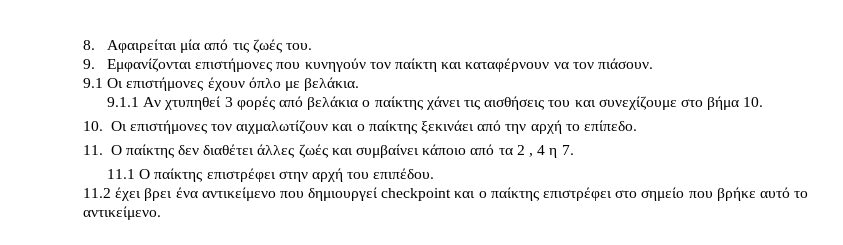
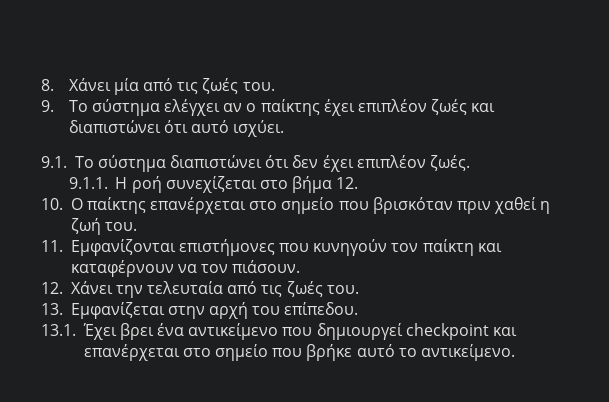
[107,39,178,53] Αφαιρείται -> [68,78,111,91] Χάνει
(95, 64) none -> [68,99,496,116] [68,120,285,137] [41,155,471,172] [68,176,359,193] [41,197,551,214] [70,218,137,235] [41,240,63,252] Το σύστημα ελέγχει αν ο παίκτης έχει επιπλέον ζωές και διαπιστώνει ότι αυτό ισχύει. // 9.1. Το σύστημα διαπιστώνει ότι δεν έχει επιπλέον ζωές. // 9.1.1. Η ροή συνεχίζεται στο βήμα 12. // 10. Ο παίκτης επανέρχεται στο σημείο που βρισκόταν πριν χαθεί η ζωή του. // 11.
[83,77,360,91] [107,96,764,110] [83,120,637,134] [83,144,574,158] [107,168,435,182] [83,187,142,201] 9.1 Οι επιστήμονες έχουν όπλο με βελάκια. // 9.1.1 Αν χτυπηθεί 3 φορές από βελάκια ο παίκτης χάνει τις αισθήσεις του και συνεχίζουμε στο βήμα 10. // 10. Οι επιστήμονες τον αιχμαλωτίζουν και ο παίκτης ξεκινάει από την αρχή το επίπεδο. // 11. Ο παίκτης δεν διαθέτει άλλες ζωές και συμβαίνει κάποιο από τα 2 , 4 η 7. // 11.1 Ο παίκτης επιστρέφει στην αρχή του επιπέδου. // 11.2 έχει -> [41,281,359,298] [41,302,359,319] [41,323,117,340] 12. Χάνει την τελευταία από τις ζωές του. // 13. Εμφανίζεται στην αρχή του επίπεδου. // 13.1. Έχει
[478,187,613,201] ο παίκτης επιστρέφει -> [83,344,180,361] επανέρχεται

